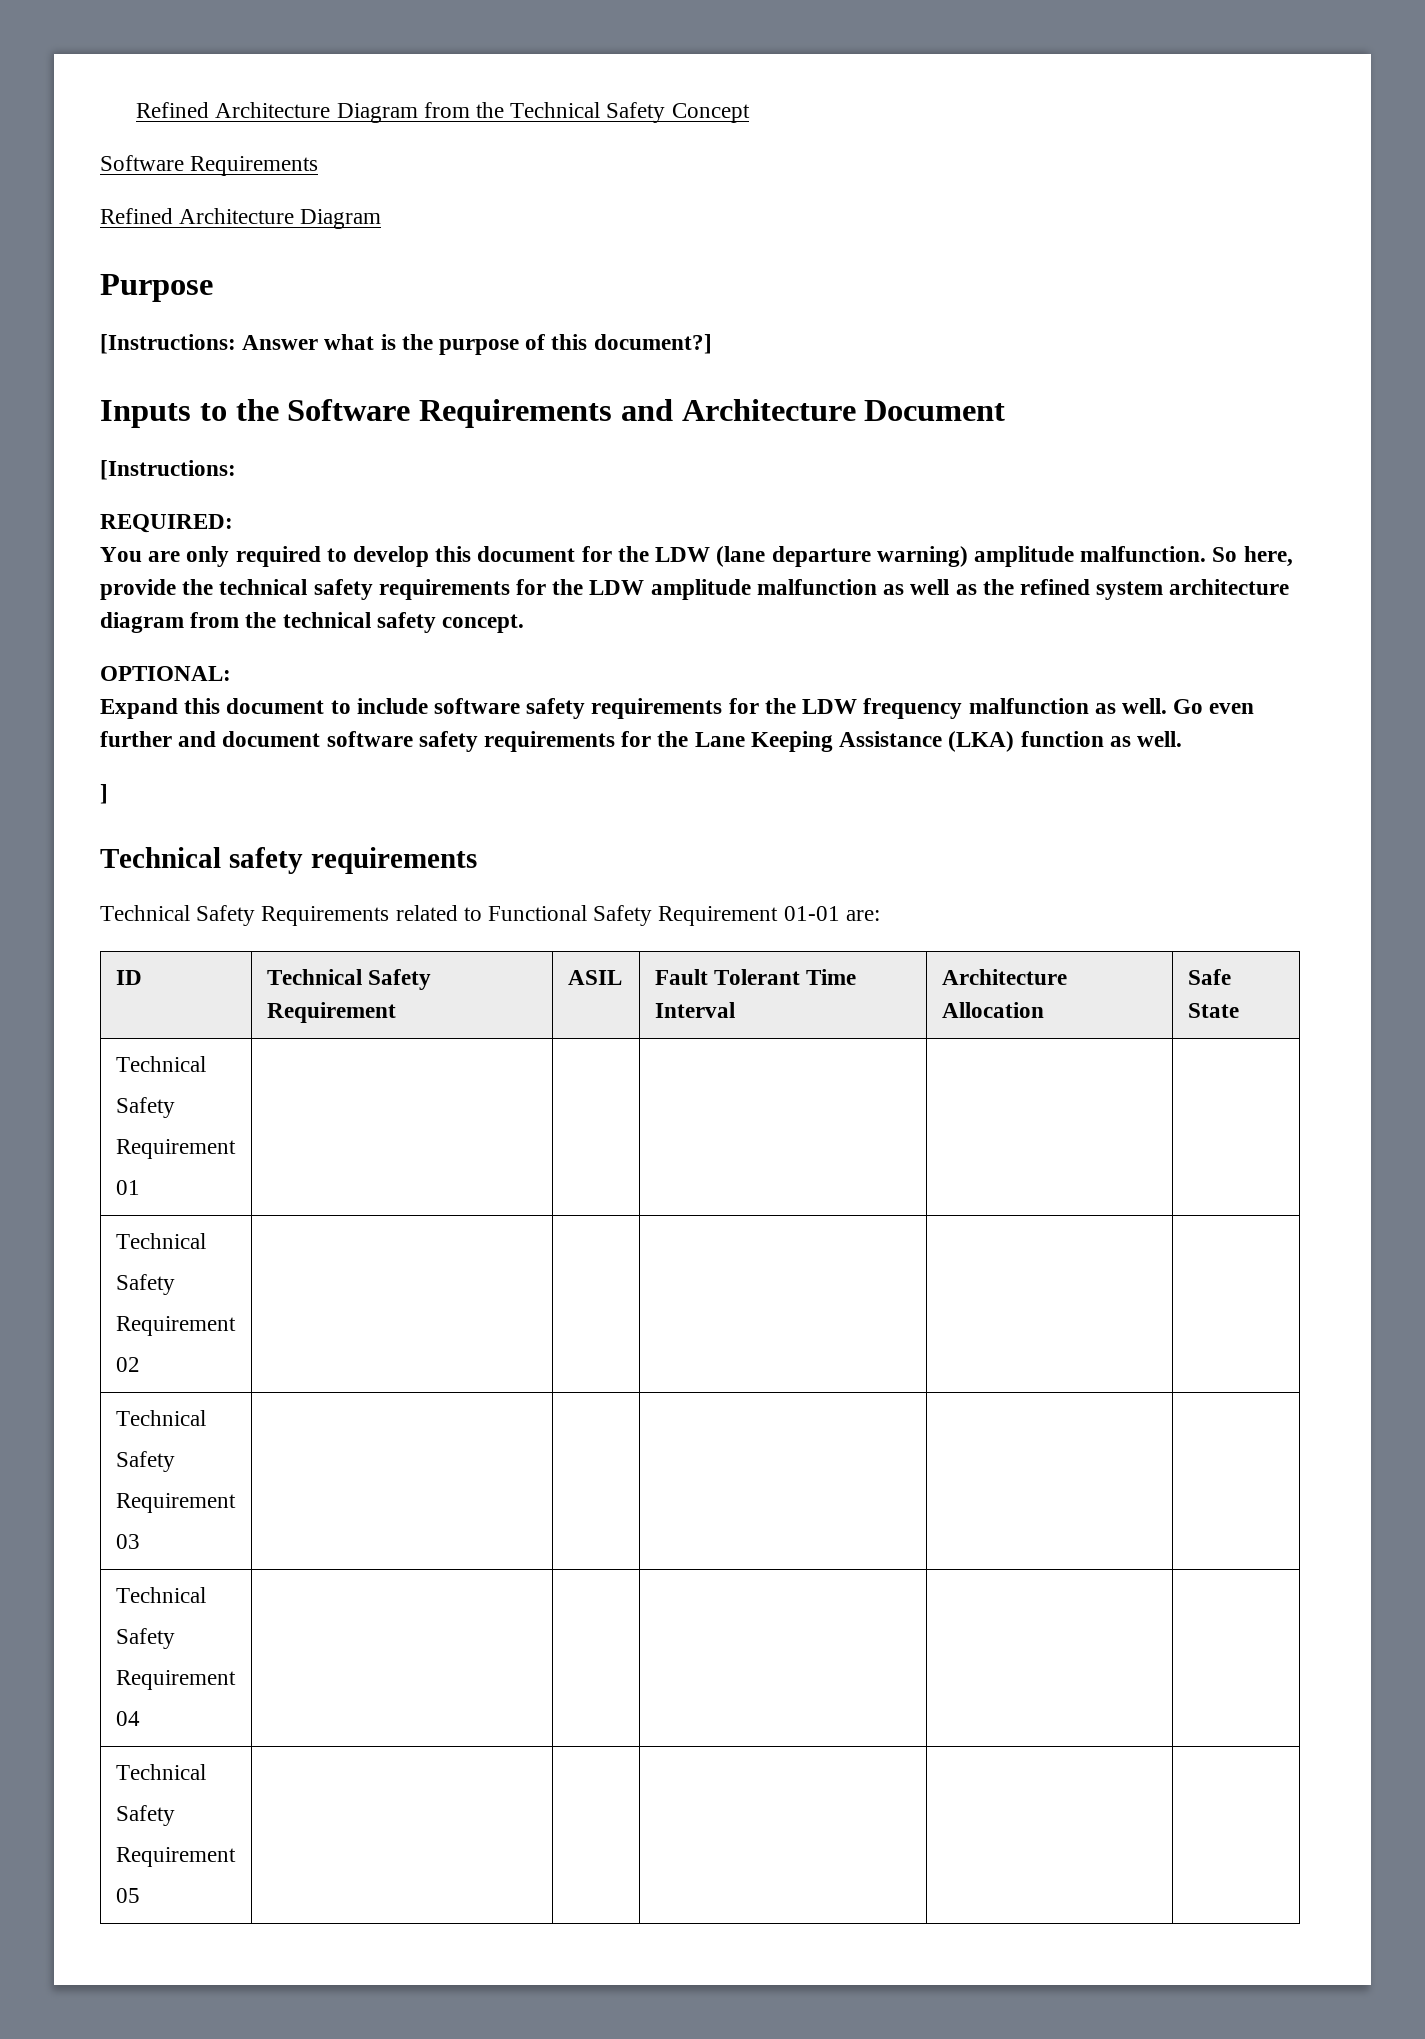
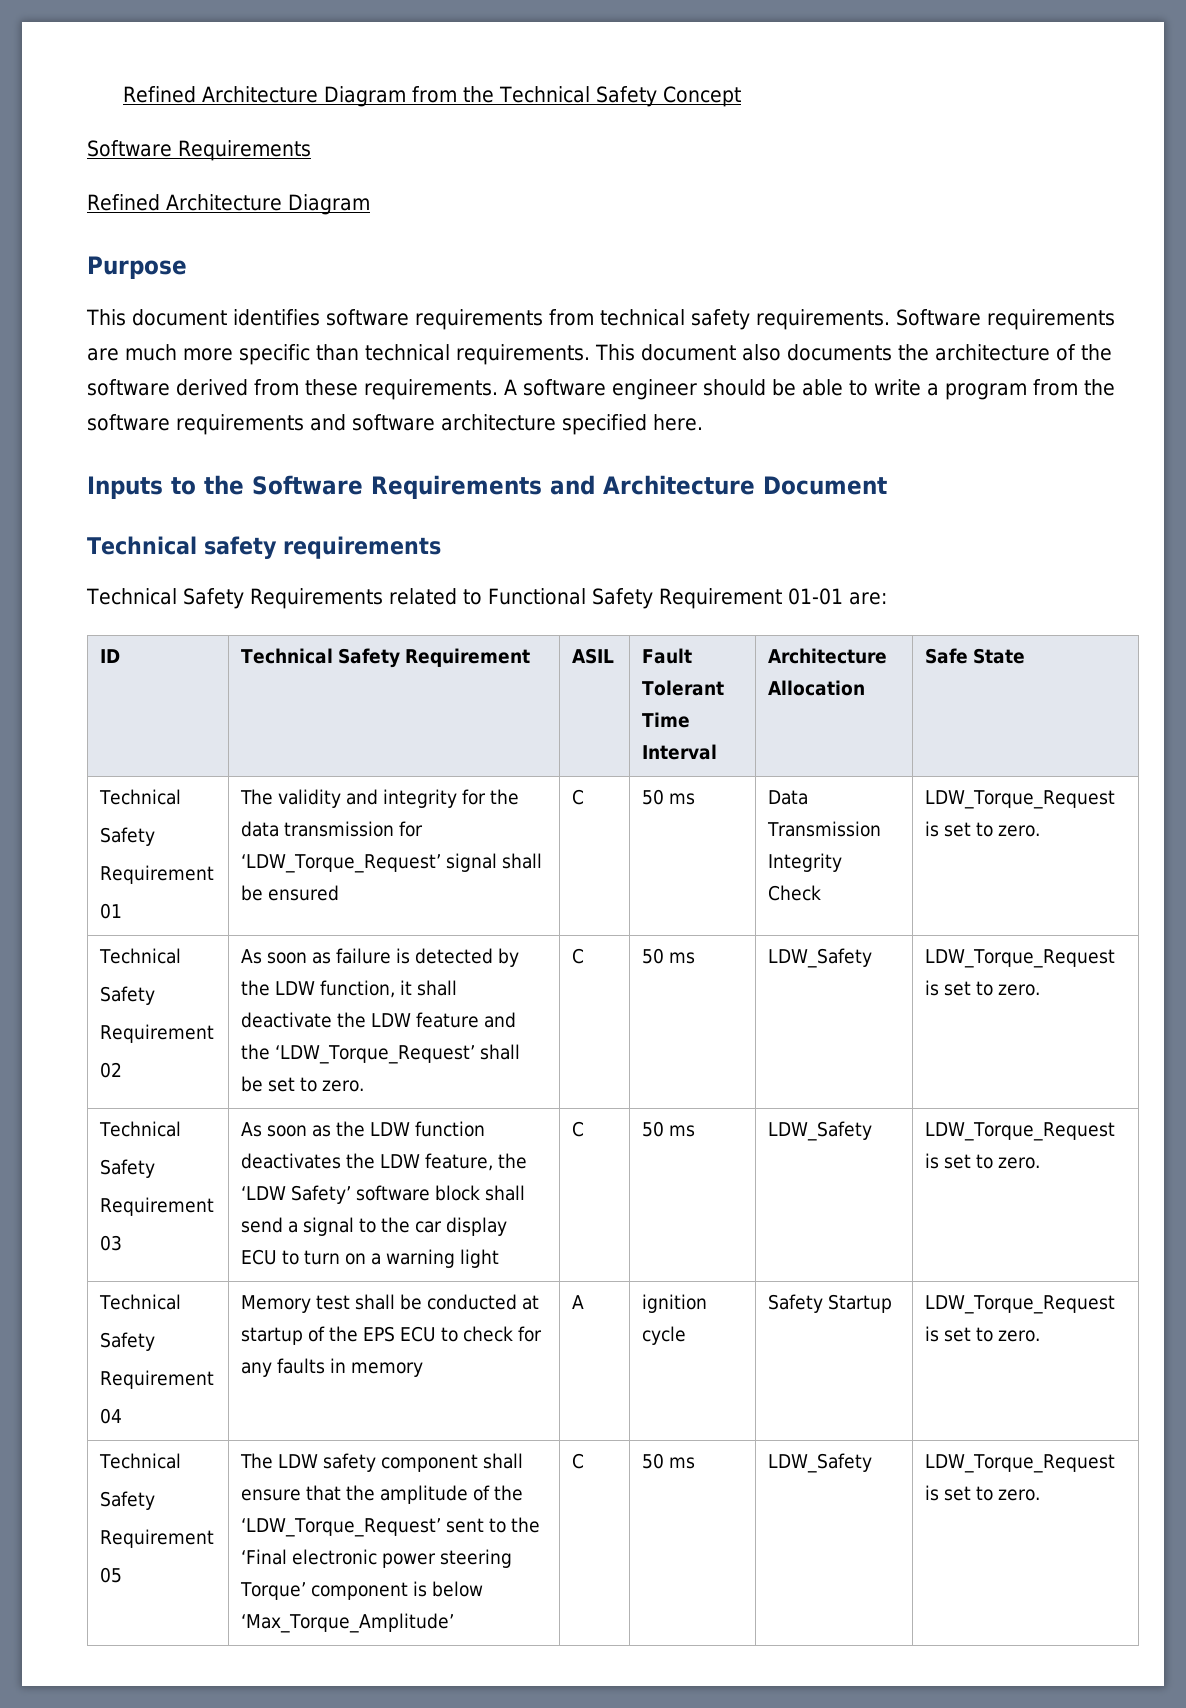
[100,334,712,355] [Instructions: Answer what is the purpose of this document?] -> [86,309,1115,330] [87,344,1112,365] [87,379,1115,400] [87,414,703,435] This document identifies software requirements from technical safety requirements. Software requirements are much more specific than technical requirements. This document also documents the architecture of the software derived from these requirements. A software engineer should be able to write a program from the software requirements and software architecture specified here.
[100,460,236,480] [100,514,233,533] [100,546,1293,567] [100,579,1290,600] [100,612,525,633] [100,666,231,681] [100,698,1255,719] [100,731,1182,752] [100,784,108,804] // [Instructions: // REQUIRED: // You are only required to develop this document for the LDW (lane departure warning) amplitude malfunction. So here, provide the technical safety requirements for the LDW amplitude malfunction as well as the refined system architecture diagram from the technical safety concept. // OPTIONAL: // Expand this document to include software safety requirements for the LDW frequency malfunction as well. Go even further and document software safety requirements for the Lane Keeping Assistance (LKA) function as well. // ] -> (887, 485) none
[115,1233,206,1249] [115,1274,175,1295] [115,1316,236,1336] [115,1357,140,1372] [115,1410,206,1426] [115,1451,175,1472] [115,1493,236,1513] [115,1534,140,1549] [115,1587,206,1603] [115,1628,175,1649] [115,1670,236,1690] [115,1711,140,1726] [115,1764,206,1780] [115,1805,175,1826] [115,1847,236,1867] [115,1888,140,1903] | | | | // Technical // Safety // Requirement // 02 | | | | | // Technical // Safety // Requirement // 03 | | | | | // Technical // Safety // Requirement // 04 | | | | | // Technical // Safety // Requirement // 05 | | | | | -> [240,789,520,808] [241,821,424,837] [241,853,543,873] [241,885,340,901] [572,789,585,805] [642,789,696,805] [768,790,809,805] [767,821,882,837] [768,853,843,872] [768,885,822,901] [925,790,1116,809] [925,821,1041,837] [99,948,182,964] [100,986,156,1005] [100,1024,215,1043] [100,1062,123,1078] [241,948,520,967] [241,980,458,998] [241,1012,517,1028] [241,1044,521,1064] [241,1076,365,1092] [572,948,585,964] [642,948,696,964] [768,948,873,968] [925,949,1116,968] [925,980,1041,996] [99,1121,182,1137] [100,1159,156,1178] [100,1197,215,1216] [100,1235,123,1251] [241,1121,486,1137] [241,1153,528,1171] [241,1185,526,1204] [241,1217,508,1236] [241,1249,500,1268] [572,1121,585,1137] [642,1121,696,1137] [768,1121,873,1141] [925,1122,1116,1141] [925,1153,1041,1169] [99,1294,182,1310] [100,1332,156,1351] [100,1370,215,1389] [100,1408,123,1424] [241,1294,540,1313] [241,1326,543,1345] [241,1358,424,1377] [572,1295,585,1309] [642,1294,708,1313] [642,1326,687,1345] [768,1294,893,1313] [925,1295,1116,1314] [925,1326,1041,1342] [99,1453,182,1469] [100,1491,156,1510] [100,1529,215,1548] [100,1567,123,1583] [240,1453,524,1472] [241,1485,524,1504] [241,1517,541,1537] [241,1549,513,1568] [240,1581,484,1600] [241,1613,455,1633] [572,1453,585,1469] [642,1453,696,1469] [768,1453,873,1473] [925,1454,1116,1473] [925,1485,1041,1501] The validity and integrity for the data transmission for ‘LDW_Torque_Request’ signal shall be ensured | C | 50 ms | Data Transmission Integrity Check | LDW_Torque_Request is set to zero. // Technical // Safety // Requirement // 02 | As soon as failure is detected by the LDW function, it shall deactivate the LDW feature and the ‘LDW_Torque_Request’ shall be set to zero. | C | 50 ms | LDW_Safety | LDW_Torque_Request is set to zero. // Technical // Safety // Requirement // 03 | As soon as the LDW function deactivates the LDW feature, the ‘LDW Safety’ software block shall send a signal to the car display ECU to turn on a warning light | C | 50 ms | LDW_Safety | LDW_Torque_Request is set to zero. // Technical // Safety // Requirement // 04 | Memory test shall be conducted at startup of the EPS ECU to check for any faults in memory | A | ignition cycle | Safety Startup | LDW_Torque_Request is set to zero. // Technical // Safety // Requirement // 05 | The LDW safety component shall ensure that the amplitude of the ‘LDW_Torque_Request’ sent to the ‘Final electronic power steering Torque’ component is below ‘Max_Torque_Amplitude’ | C | 50 ms | LDW_Safety | LDW_Torque_Request is set to zero.

